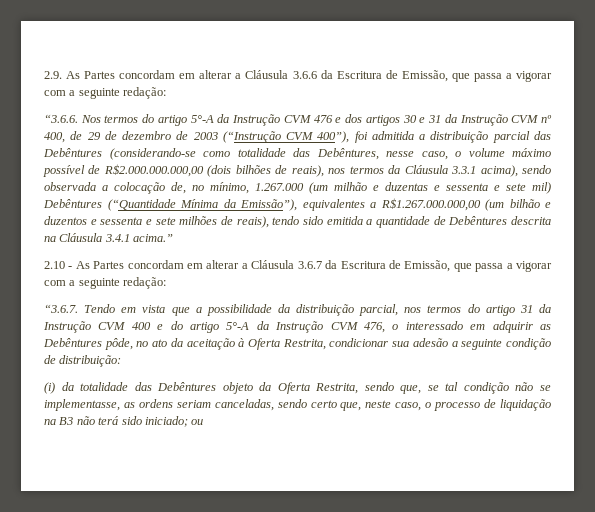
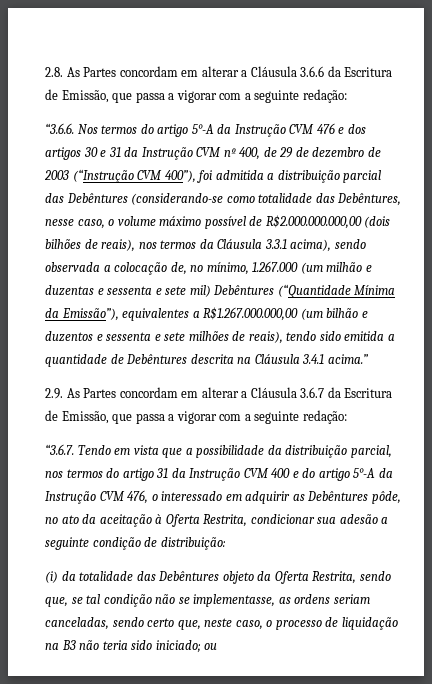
[44,71,62,79] 2.9. -> [45,67,63,77] 2.8.
[44,261,73,269] 2.10 - -> [45,388,63,399] 2.9.
[98,416,119,425] terá -> [102,640,128,650] teria

